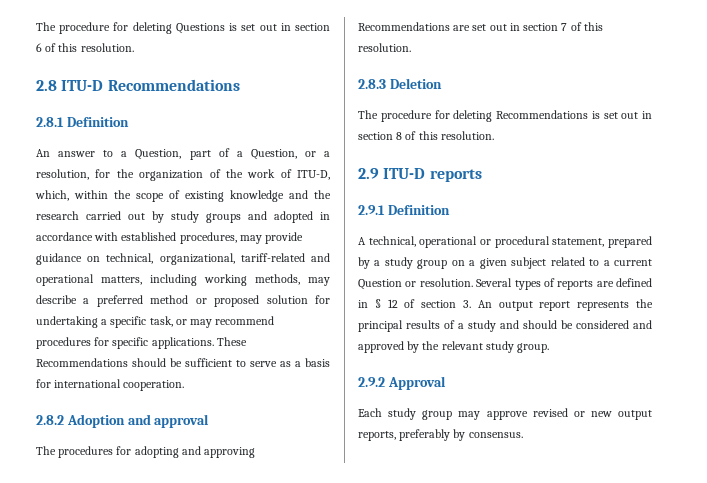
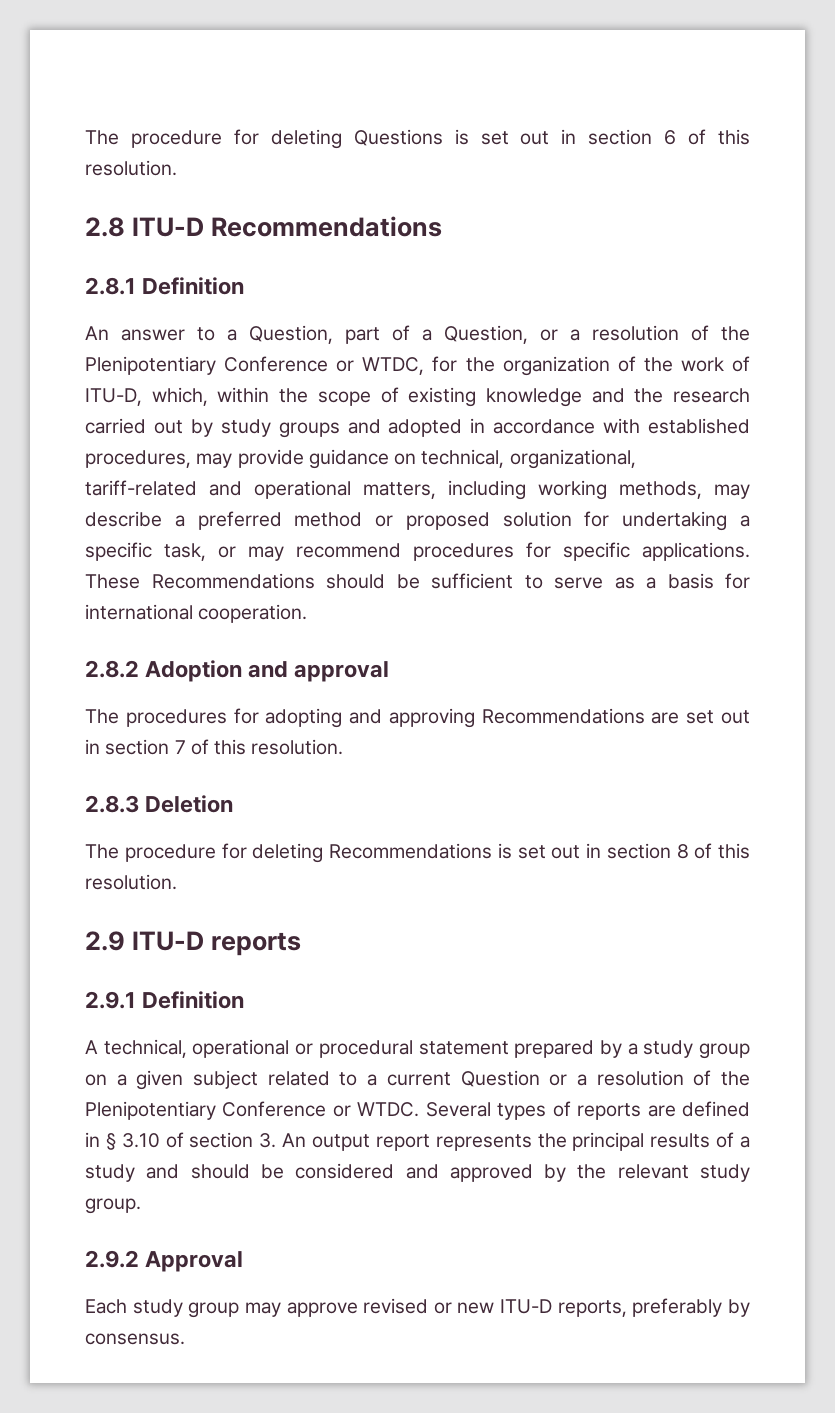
[36,169,89,180] resolution, -> [592,325,750,341] [85,356,425,375] resolution of the Plenipotentiary Conference or WTDC,
[552,238,605,247] statement, -> [418,1041,509,1055] statement
[419,278,473,287] resolution. -> [576,1070,750,1086] [85,1101,420,1120] a resolution of the Plenipotentiary Conference or WTDC.
[387,299,398,308] 12 -> [121,1133,160,1148] 3.10
[618,410,652,420] output -> [500,1299,553,1314] ITU-D

